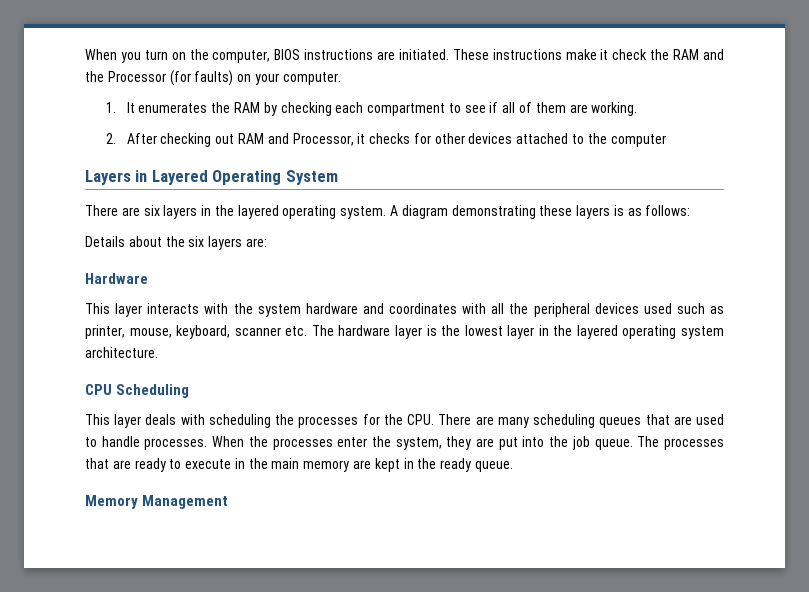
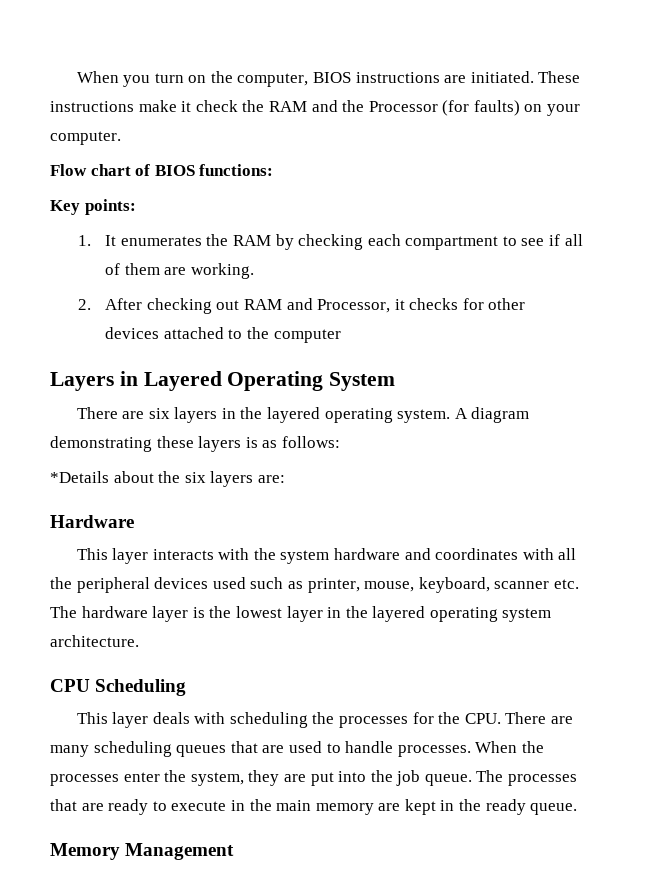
(341, 78) none -> [50,164,274,176] [50,199,136,215] // Flow chart of BIOS functions: // Key points:
[85,236,125,247] Details -> [50,471,109,483] *Details

